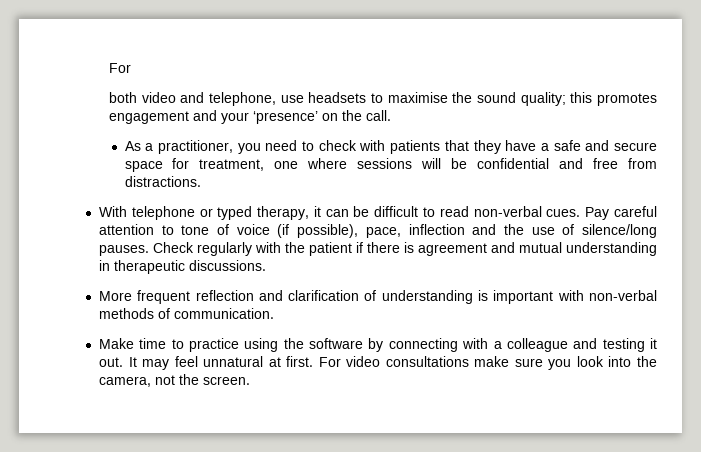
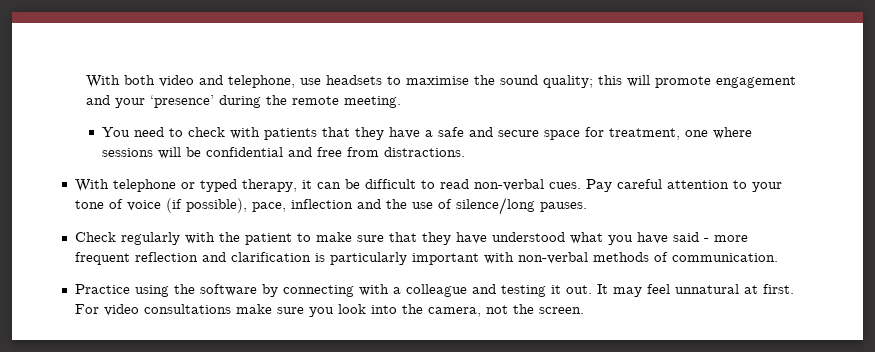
[109,63,132,73] For // -> [85,75,120,88] With
[597,93,658,106] promotes -> [626,75,711,88] will promote
[322,110,392,121] [124,140,261,154] on the call. // As a practitioner, you -> [218,95,401,108] [102,127,131,137] during the remote meeting. // You
(174, 230) none -> [752,182,783,192] your
(149, 250) none -> (588, 207) //
[355,242,658,256] [98,260,266,274] [98,291,132,301] if there is agreement and mutual understanding in therapeutic discussions. // More -> [297,232,749,245] to make sure that they have understood what you have said - more
[364,290,489,304] of understanding is -> [315,252,408,265] is particularly
[98,338,240,352] Make time to practice -> [75,284,131,294] Practice

